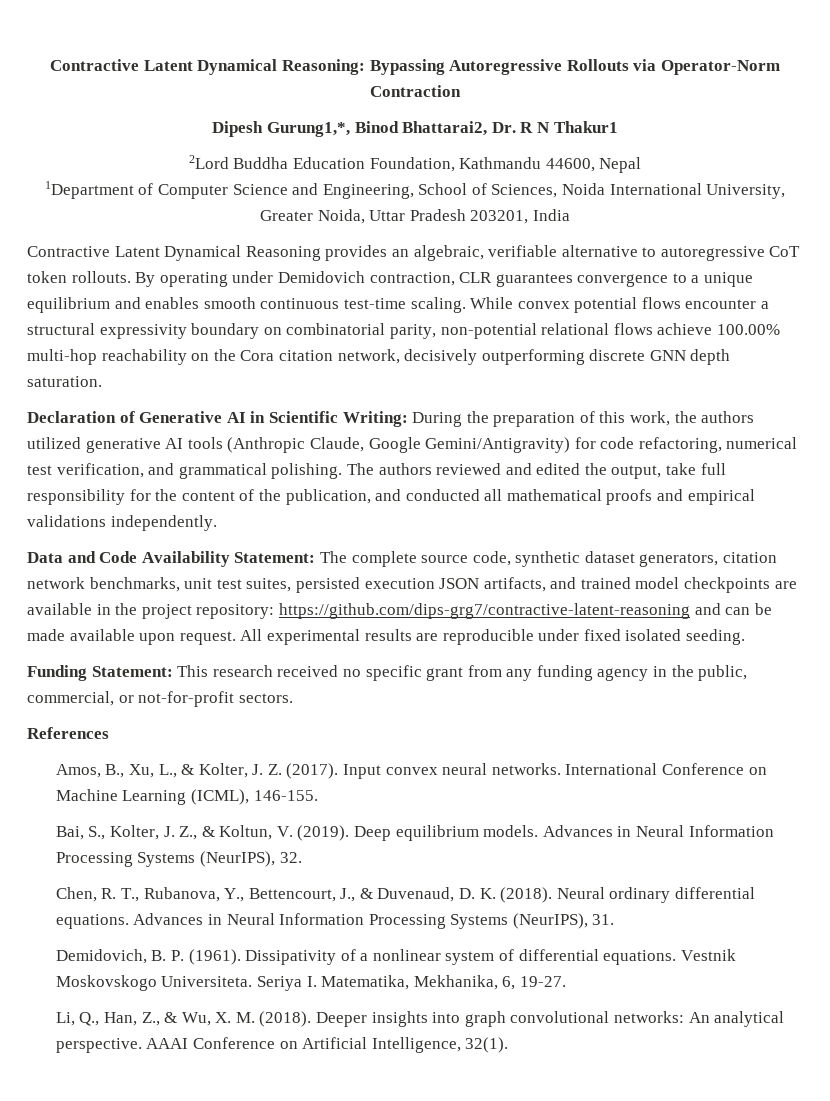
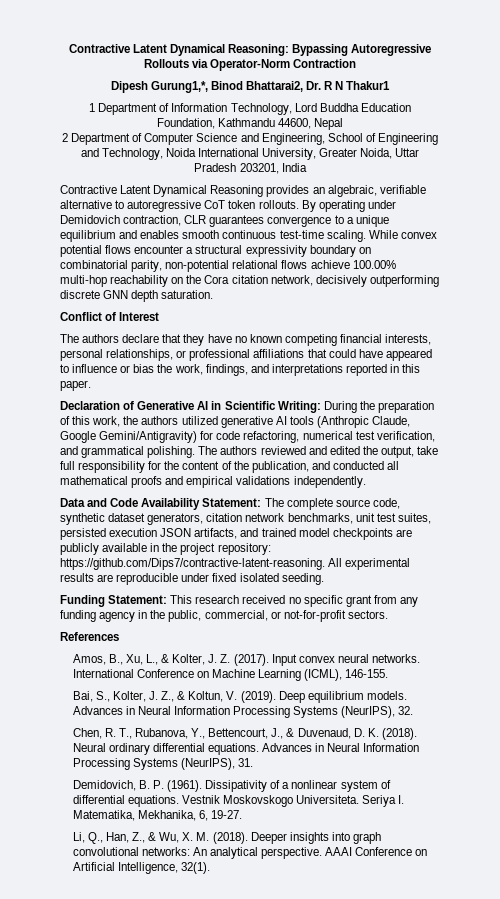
[188,155,229,169] 2Lord -> [89,103,317,115] 1 Department of Information Technology, Lord
[44,181,134,199] 1Department -> [62,133,131,145] 2 Department
[491,184,558,198] Sciences, -> [377,133,438,145] [80,148,163,160] Engineering and Technology,
(102, 381) none -> [60,312,160,321] [60,334,432,346] [60,349,432,361] [60,364,421,376] [60,380,91,391] // Conflict of Interest // The authors declare that they have no known competing financial interests, personal relationships, or professional affiliations that could have appeared to influence or bias the work, findings, and interpretations reported in this paper.
(797, 585) none -> [60,543,99,555] publicly
[278,603,772,619] [27,629,236,645] https://github.com/dips-grg7/contractive-latent-reasoning and can be made available upon request. -> [60,558,325,570] https://github.com/Dips7/contractive-latent-reasoning.

